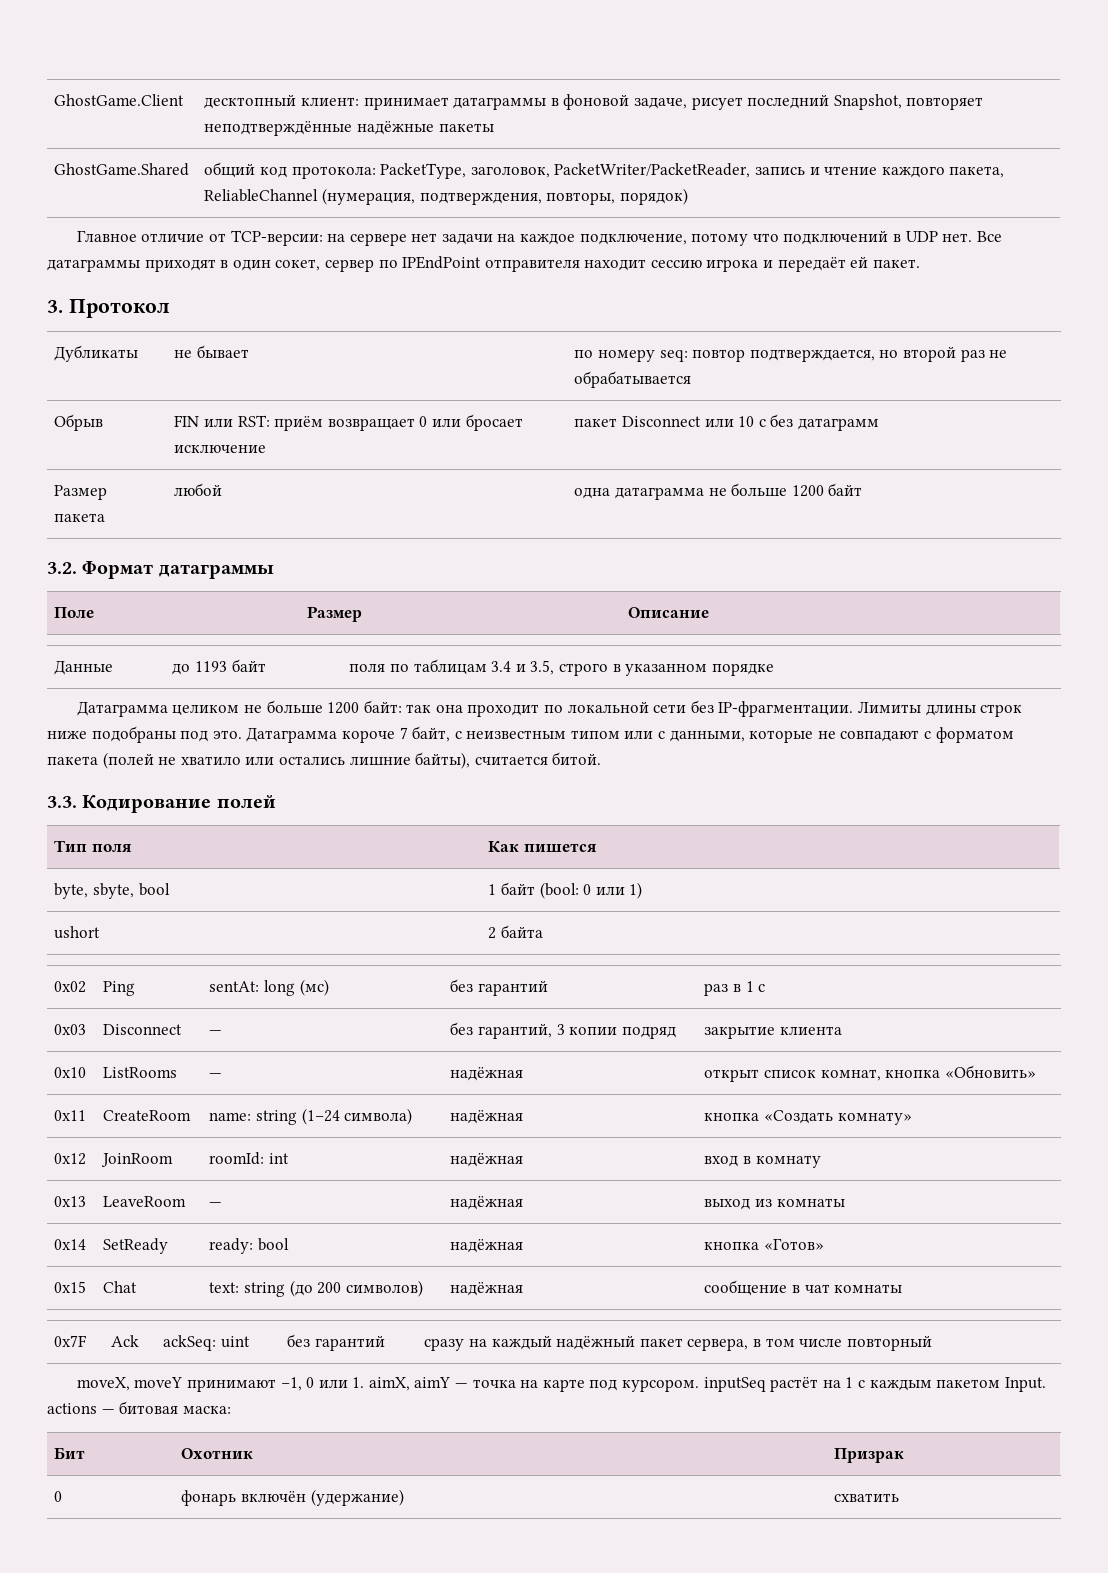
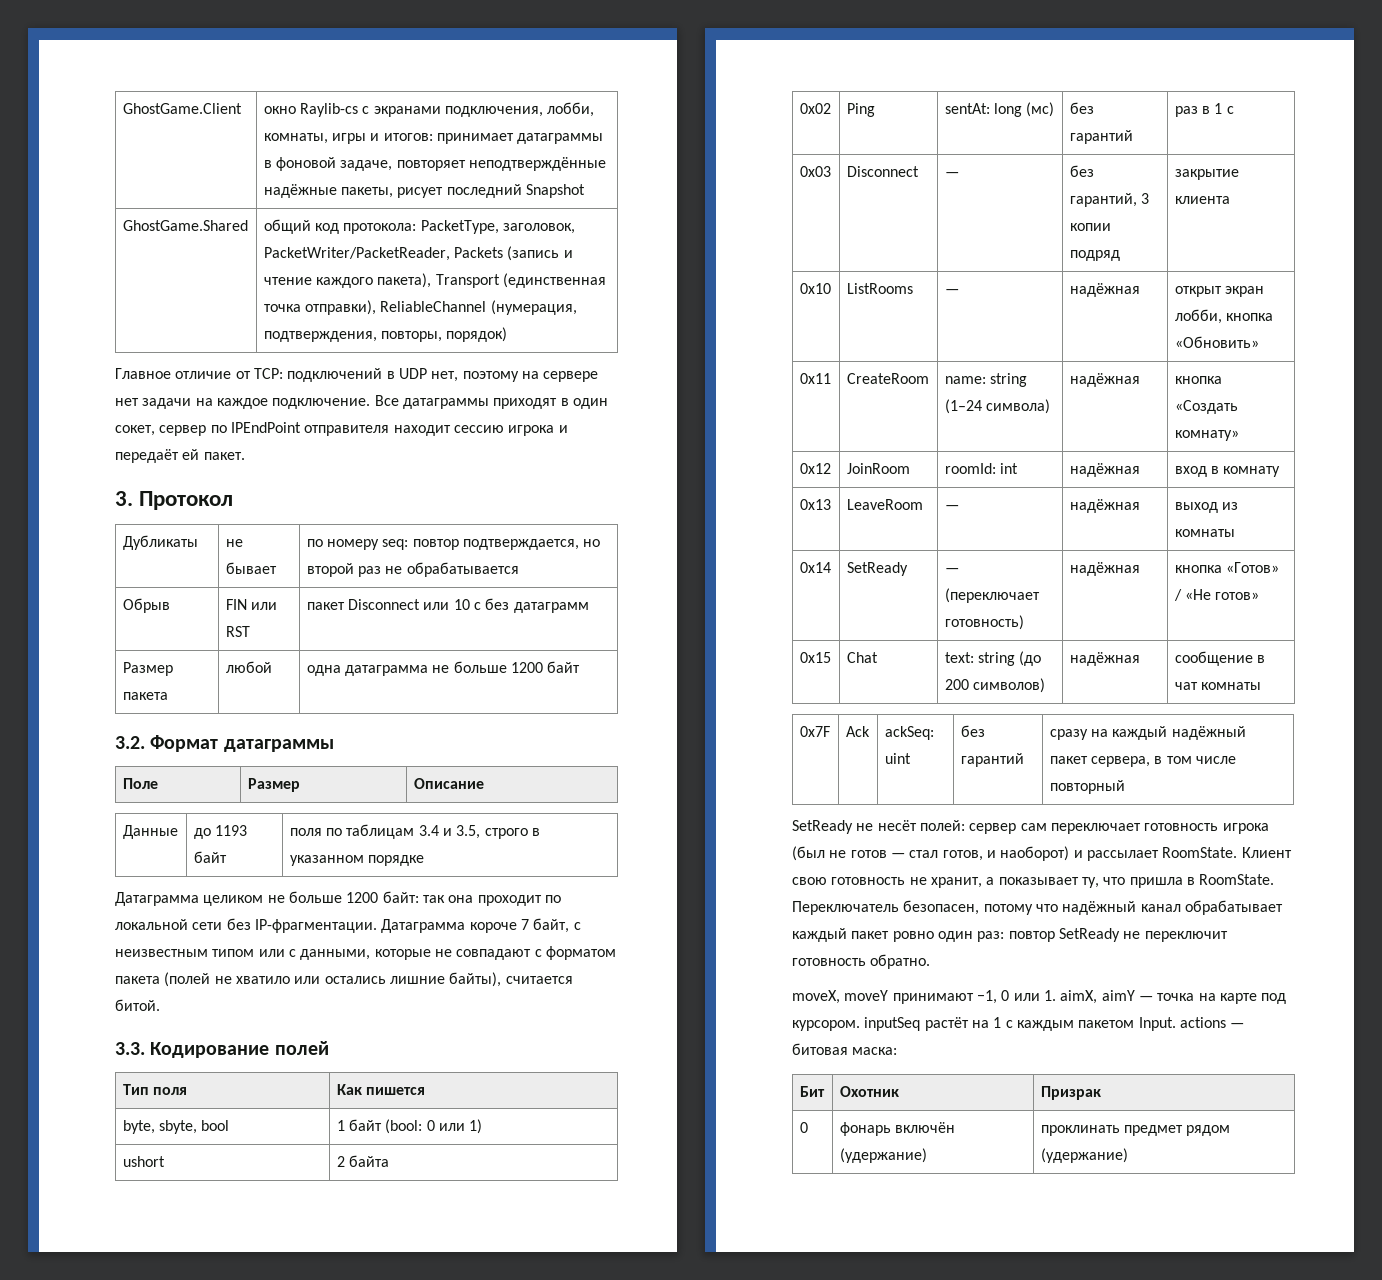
[204,94,360,109] десктопный клиент: -> [263,102,595,117] [263,133,433,144] окно Raylib-cs с экранами подключения, лобби, комнаты, игры и итогов:
[691,94,984,110] [204,121,494,136] рисует последний Snapshot, повторяет неподтверждённые надёжные пакеты -> [396,157,606,171] [263,184,585,198] повторяет неподтверждённые надёжные пакеты, рисует последний Snapshot
[754,167,805,175] запись -> [453,246,560,261] Packets (запись
[949,166,1005,178] пакета, -> [377,273,606,288] [263,300,376,315] пакета), Transport (единственная точка отправки),
[230,230,323,246] TCP-версии: -> [253,368,519,382] TCP: подключений в UDP нет, поэтому
[579,230,973,246] подключение, потому что подключений в UDP нет. -> [272,398,371,409] подключение.
[237,414,523,431] [174,444,267,453] RST: приём возвращает 0 или бросает исключение -> [225,626,250,637] RST
[857,701,1023,717] [47,726,242,743] Лимиты длины строк ниже подобраны под это. -> (377, 926) none
[764,1069,881,1081] список комнат, -> [1224,286,1264,297] [1174,309,1222,324] экран лобби,
[209,1238,290,1254] ready: bool -> [944,568,959,573] [944,588,1040,603] [944,615,1024,630] — (переключает готовность)
(825, 1244) none -> [1173,589,1260,601] / «Не готов»
(932, 1343) none -> [792,820,1269,834] [792,846,1292,861] [792,874,1275,888] [792,900,1283,915] [792,928,1228,942] [792,954,931,969] // SetReady не несёт полей: сервер сам переключает готовность игрока (был не готов — стал готов, и наоборот) и рассылает RoomState. Клиент свою готовность не хранит, а показывает ту, что пришла в RoomState. Переключатель безопасен, потому что надёжный канал обрабатывает каждый пакет ровно один раз: повтор SetReady не переключит готовность обратно.
[834,1493,900,1502] схватить -> [1040,1125,1231,1136] [1040,1148,1128,1163] проклинать предмет рядом (удержание)

